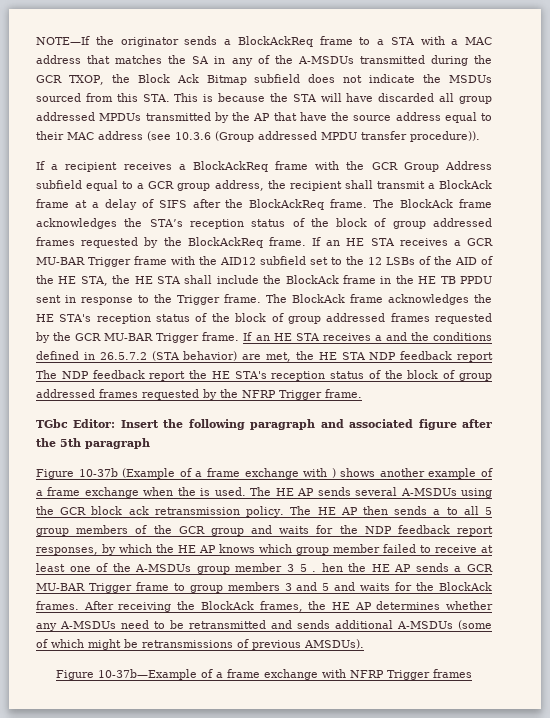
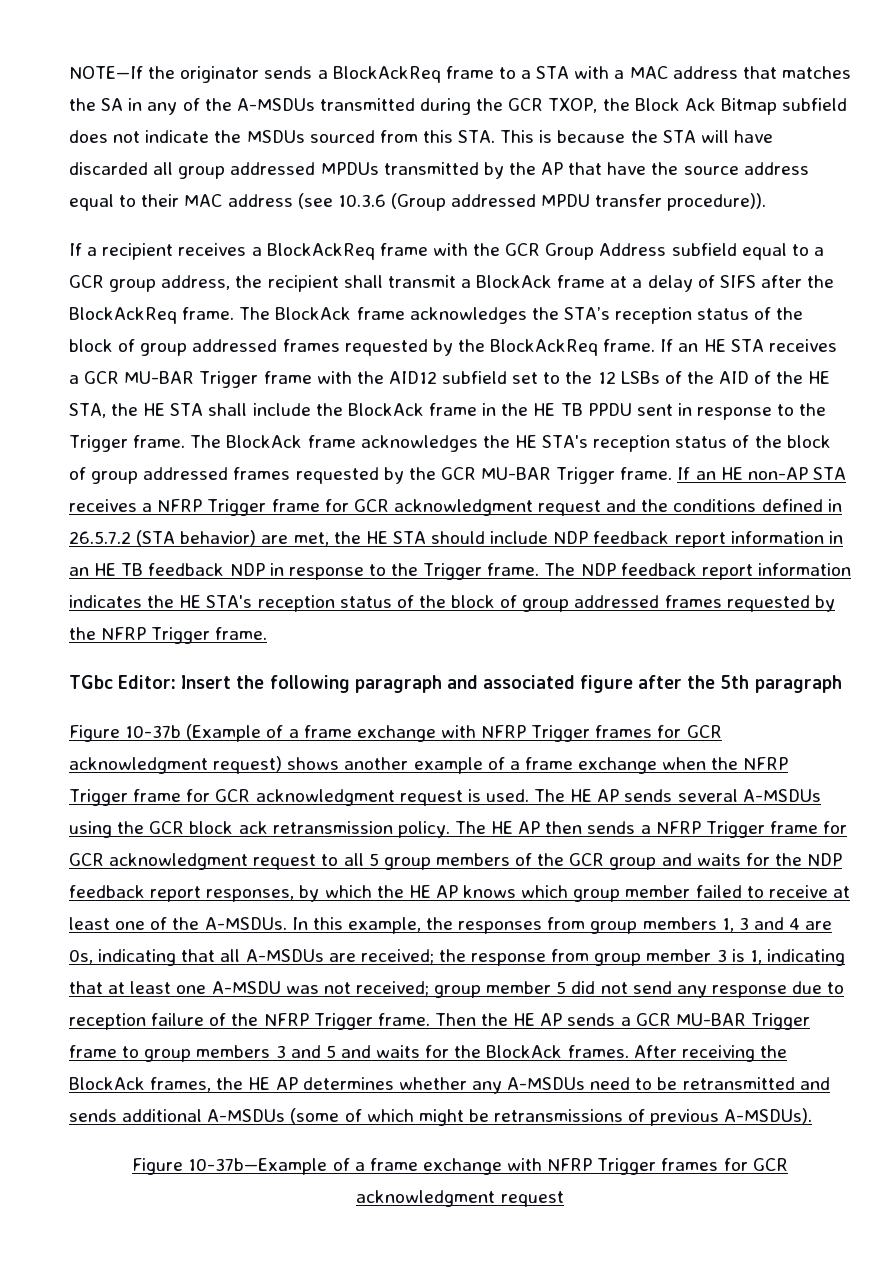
[295,333,382,341] STA receives a -> [747,467,846,480] [69,499,602,516] non-AP STA receives a NFRP Trigger frame for GCR acknowledgment request
[369,351,493,362] NDP feedback report -> [431,531,843,548] [69,563,540,580] should include NDP feedback report information in an HE TB feedback NDP in response to the Trigger frame.
(186, 376) none -> [757,563,851,576] [69,595,142,608] information indicates
[331,468,336,478] ) -> [481,725,722,742] [69,756,283,774] NFRP Trigger frames for GCR acknowledgment request)
(196, 491) none -> [743,757,789,770] [69,789,463,806] NFRP Trigger frame for GCR acknowledgment request
(441, 512) none -> [655,821,848,838] [69,853,317,870] NFRP Trigger frame for GCR acknowledgment request
[135,563,343,574] A-MSDUs group member 3 5 . hen -> [204,917,833,934] [69,949,845,966] [69,981,845,998] [69,1013,476,1030] A-MSDUs. In this example, the responses from group members 1, 3 and 4 are 0s, indicating that all A-MSDUs are received; the response from group member 3 is 1, indicating that at least one A-MSDU was not received; group member 5 did not send any response due to reception failure of the NFRP Trigger frame. Then
[304,639,364,649] AMSDUs). -> [724,1108,813,1124] A-MSDUs).
(472, 673) none -> [723,1158,788,1171] [356,1190,564,1207] for GCR acknowledgment request

